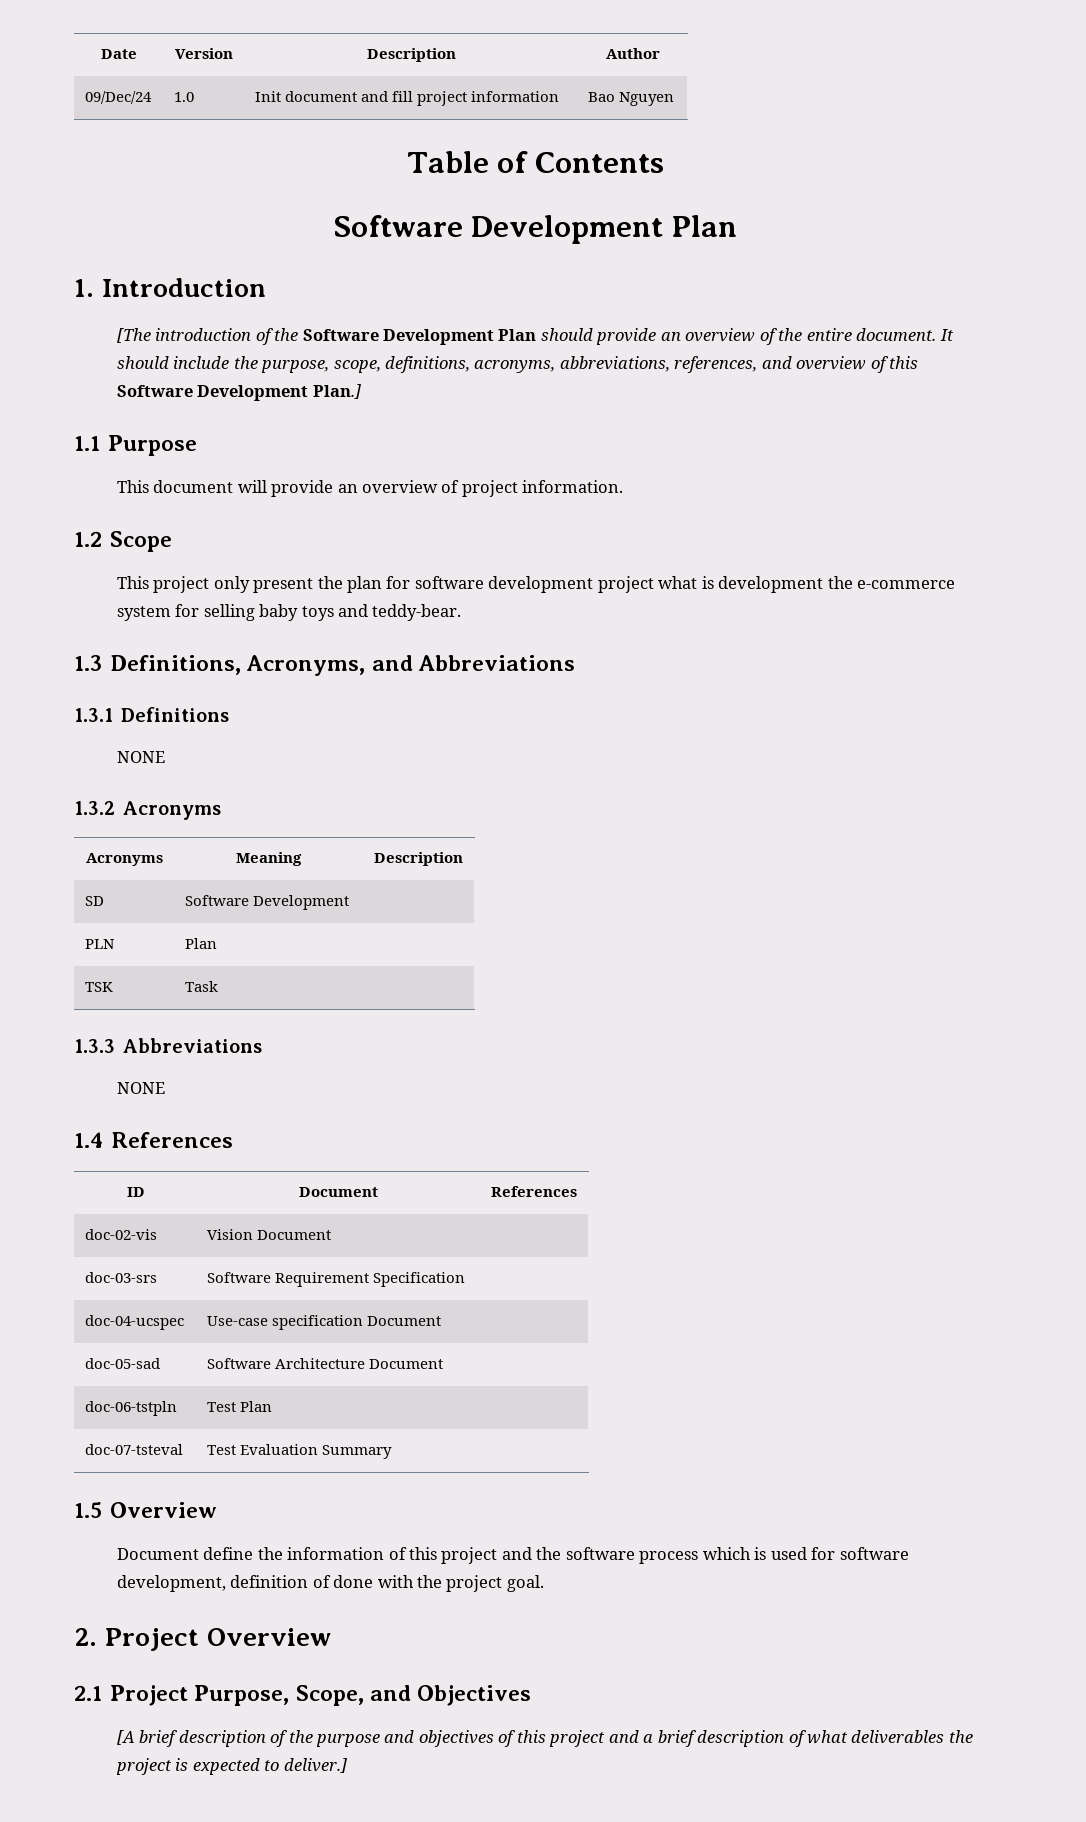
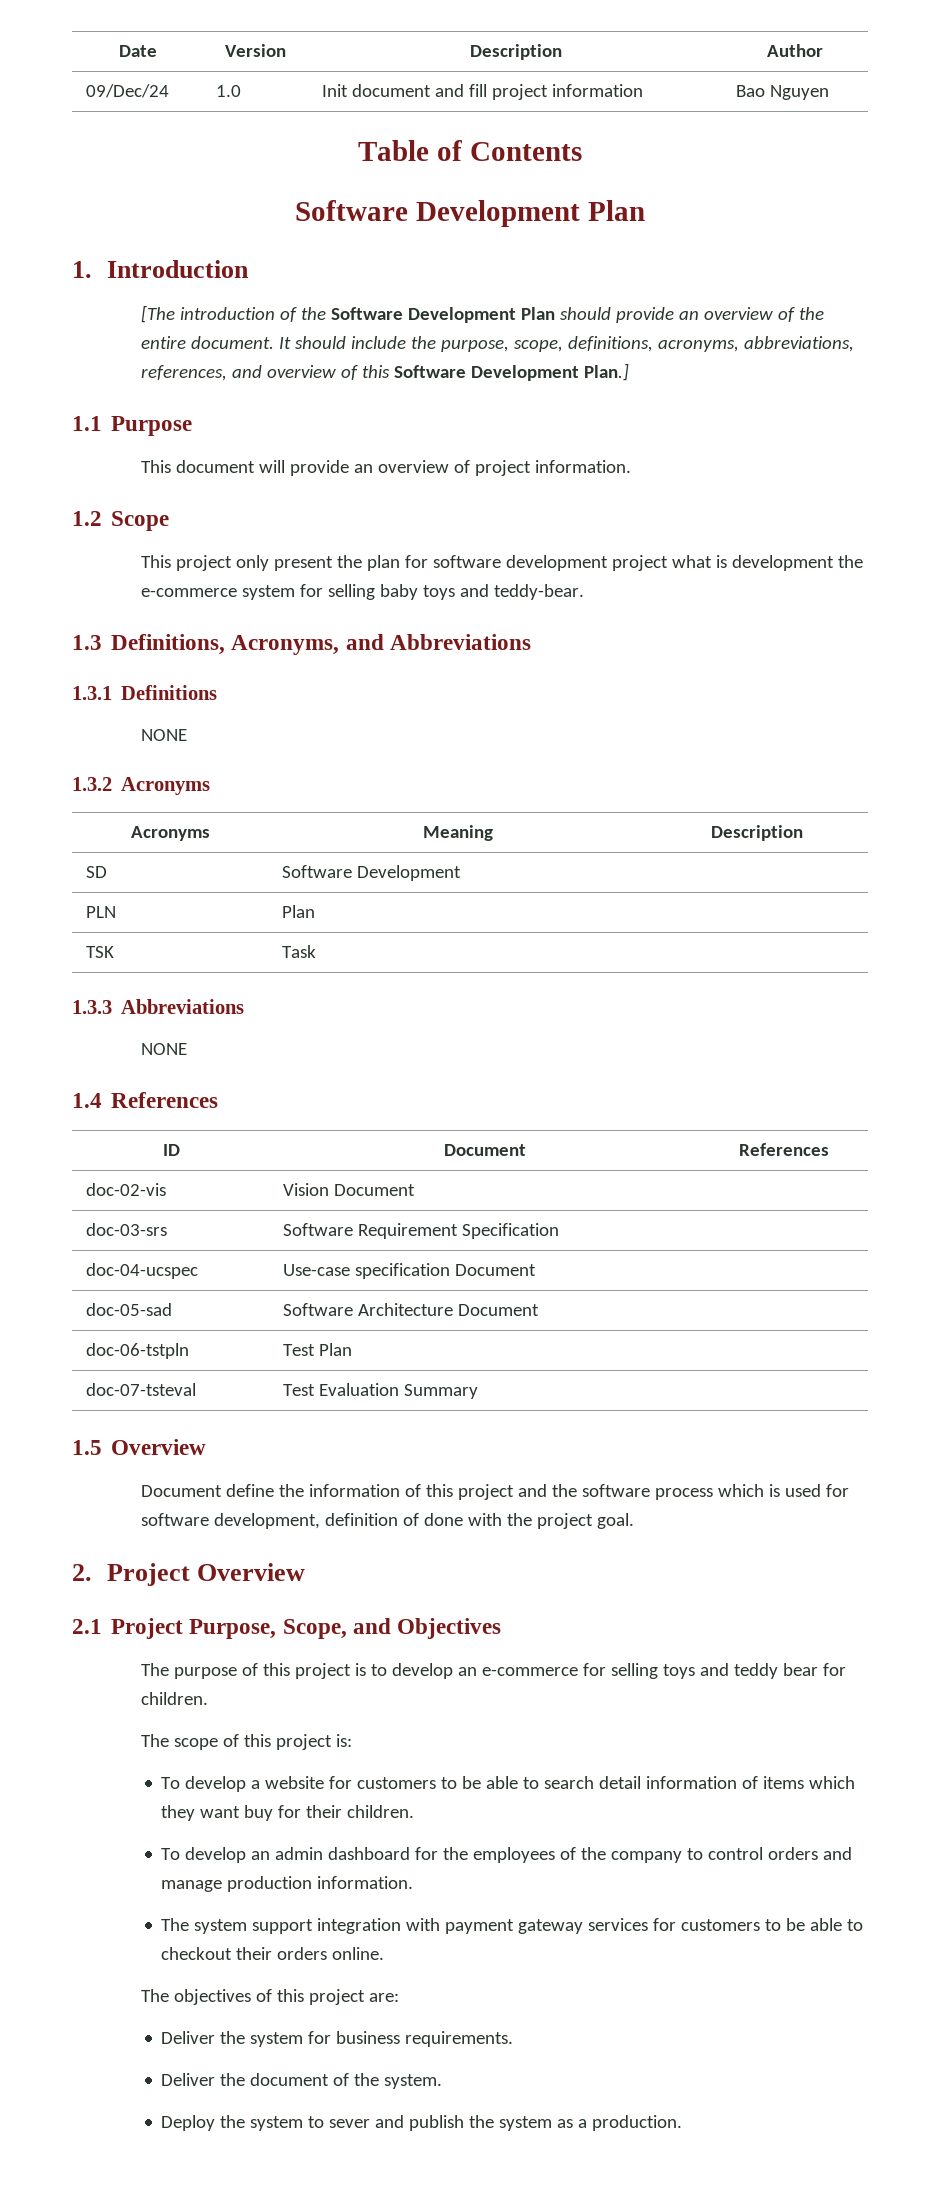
[116,1730,973,1747] [115,1758,347,1775] [A brief description of the purpose and objectives of this project and a brief description of what deliverables the project is expected to deliver.] -> [140,1663,846,1679] [140,1692,208,1705] [140,1734,352,1750] [161,1776,856,1792] [161,1805,415,1821] [161,1847,853,1863] [161,1876,414,1892] [161,1918,864,1934] [161,1947,385,1960] [140,1989,399,2005] [161,2031,514,2047] [161,2073,443,2089] [161,2115,683,2131] The purpose of this project is to develop an e-commerce for selling toys and teddy bear for children. // The scope of this project is: // To develop a website for customers to be able to search detail information of items which they want buy for their children. // To develop an admin dashboard for the employees of the company to control orders and manage production information. // The system support integration with payment gateway services for customers to be able to checkout their orders online. // The objectives of this project are: // Deliver the system for business requirements. // Deliver the document of the system. // Deploy the system to sever and publish the system as a production.

